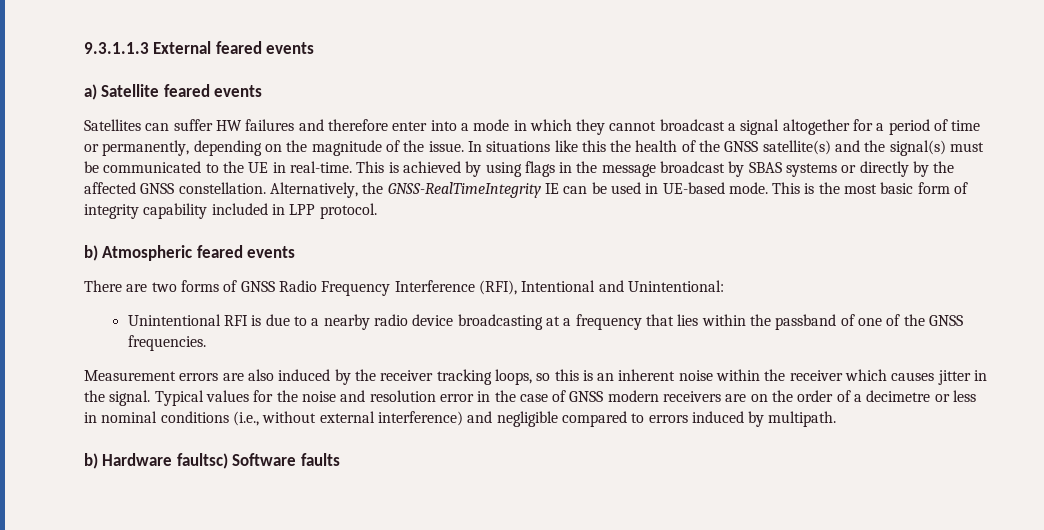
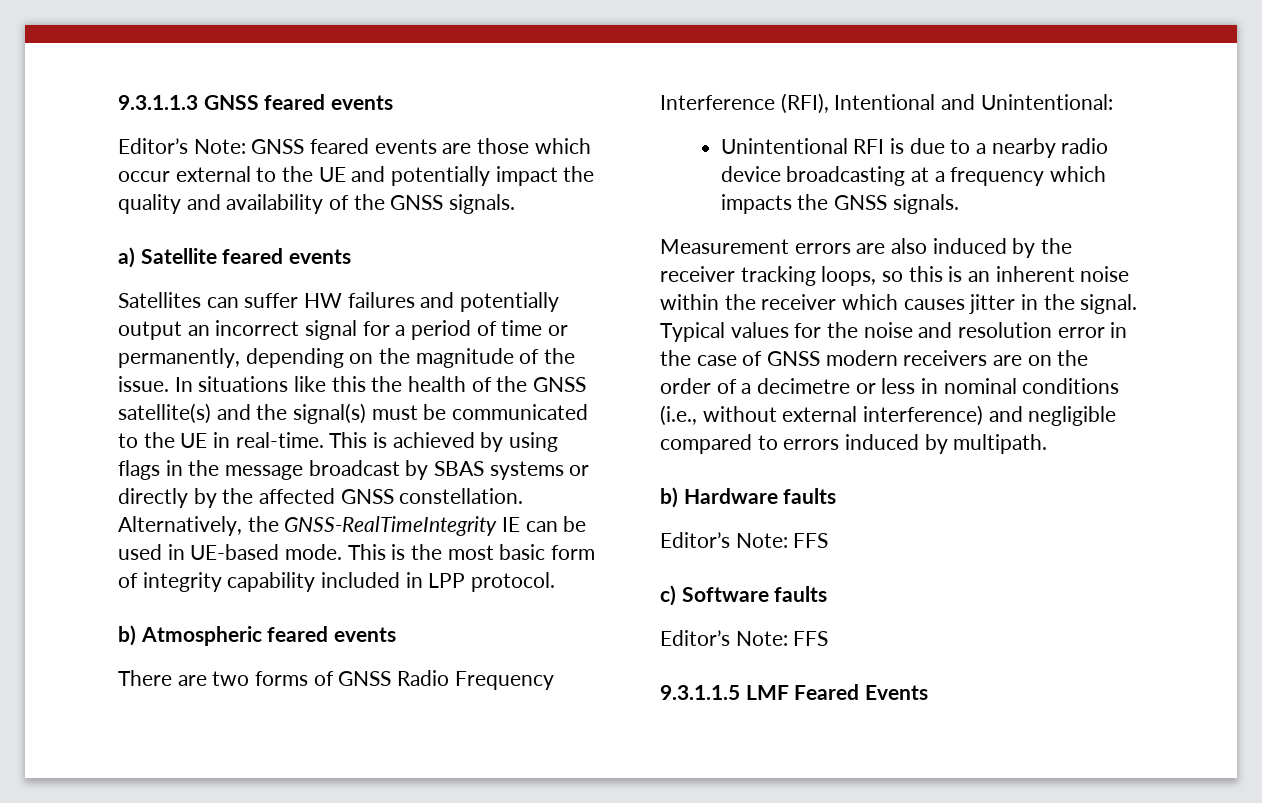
[153,41,315,54] External feared events -> [203,94,394,110] [118,138,591,154] [118,166,595,186] [118,194,516,214] GNSS feared events // Editor’s Note: GNSS feared events are those which occur external to the UE and potentially impact the quality and availability of the GNSS signals.
[327,119,850,135] therefore enter into a mode in which they cannot broadcast a signal altogether -> [460,292,560,312] [118,320,358,340] potentially output an incorrect signal
[645,314,963,330] [127,335,206,351] that lies within the passband of one of the GNSS frequencies. -> [1050,166,1107,182] [720,194,959,214] which impacts the GNSS signals.
[176,453,340,469] faultsc) Software faults -> [783,488,837,504] [660,532,829,548] [660,585,828,606] [660,630,829,646] [660,684,929,700] faults // Editor’s Note: FFS // c) Software faults // Editor’s Note: FFS // 9.3.1.1.5 LMF Feared Events

